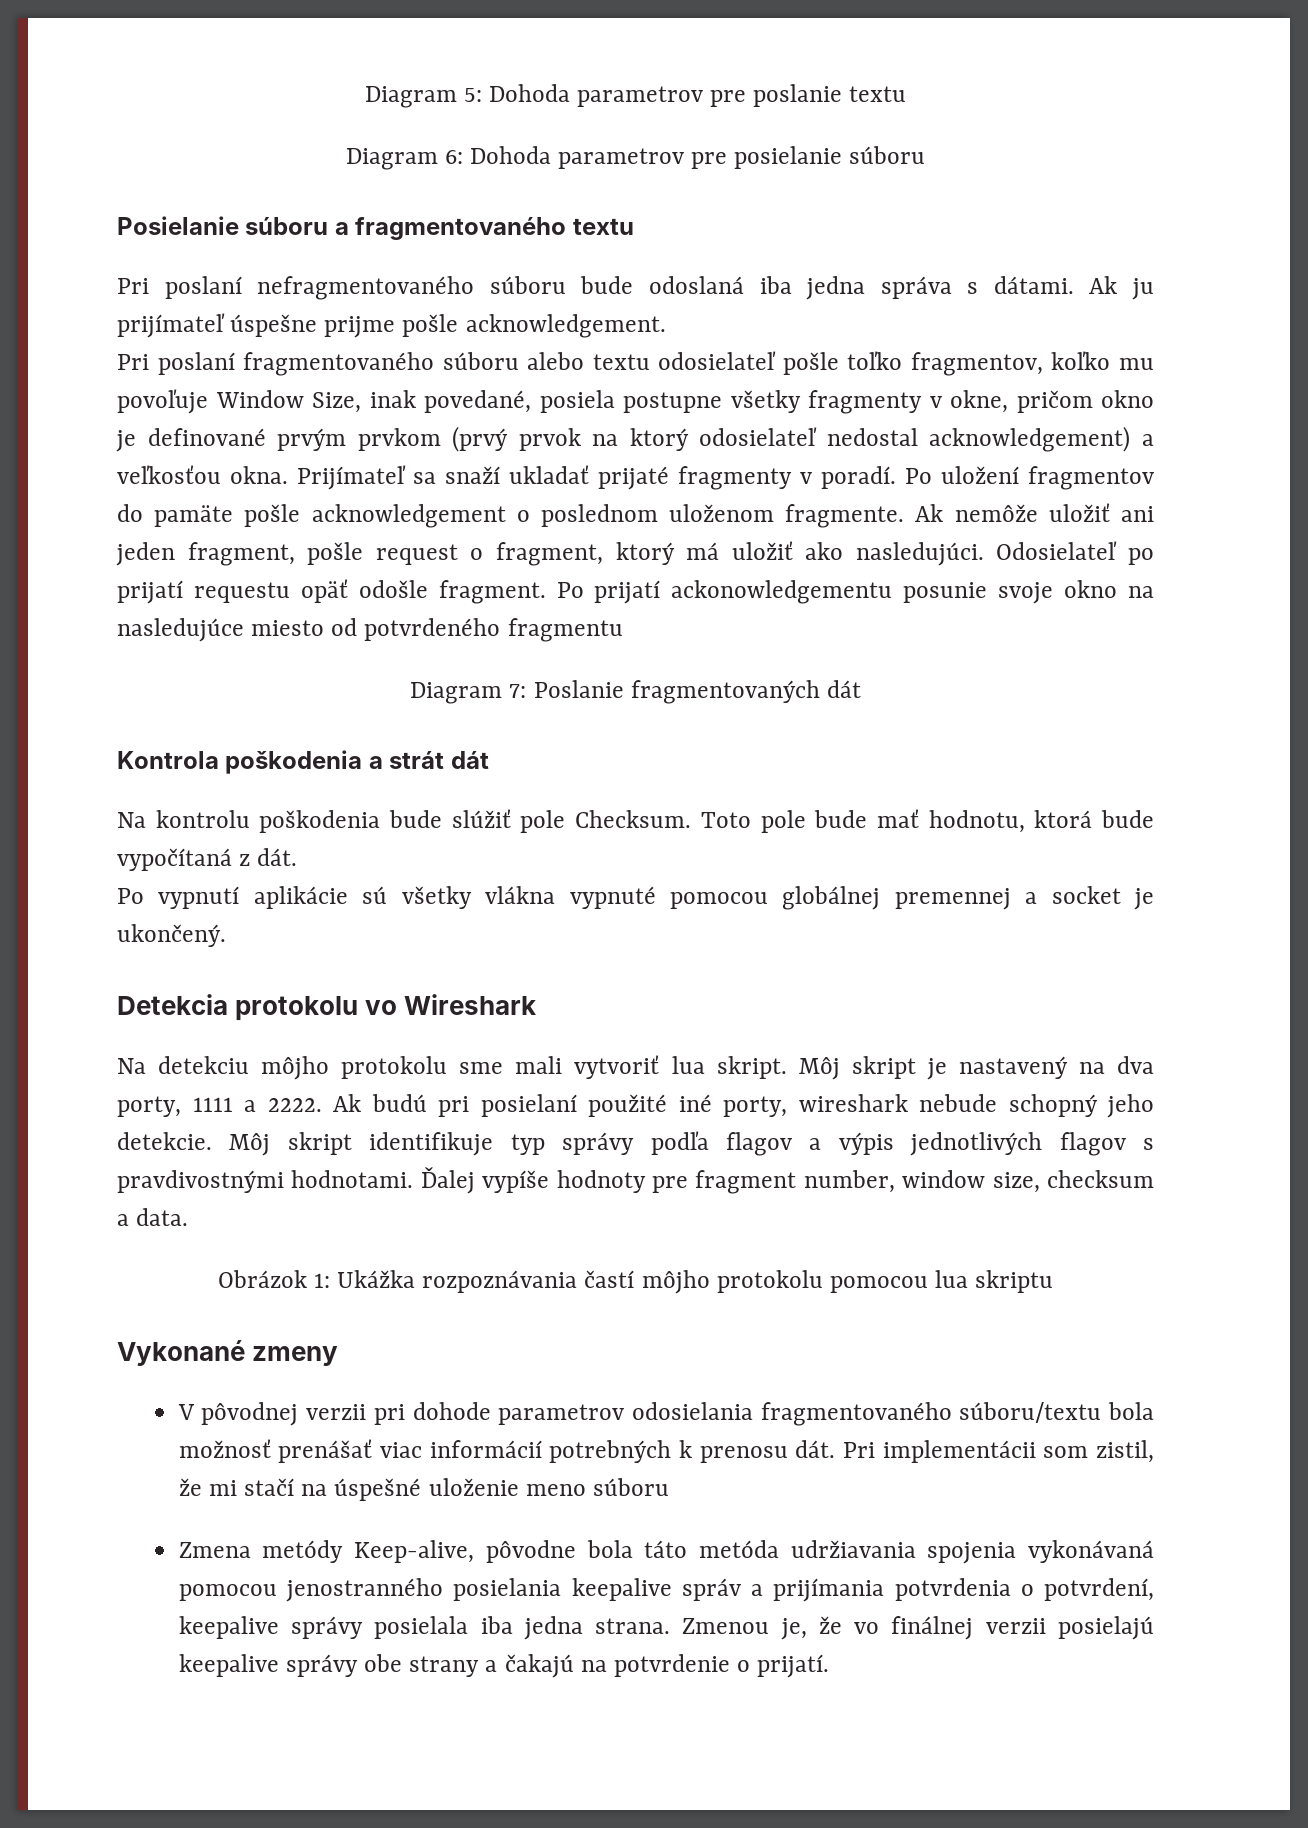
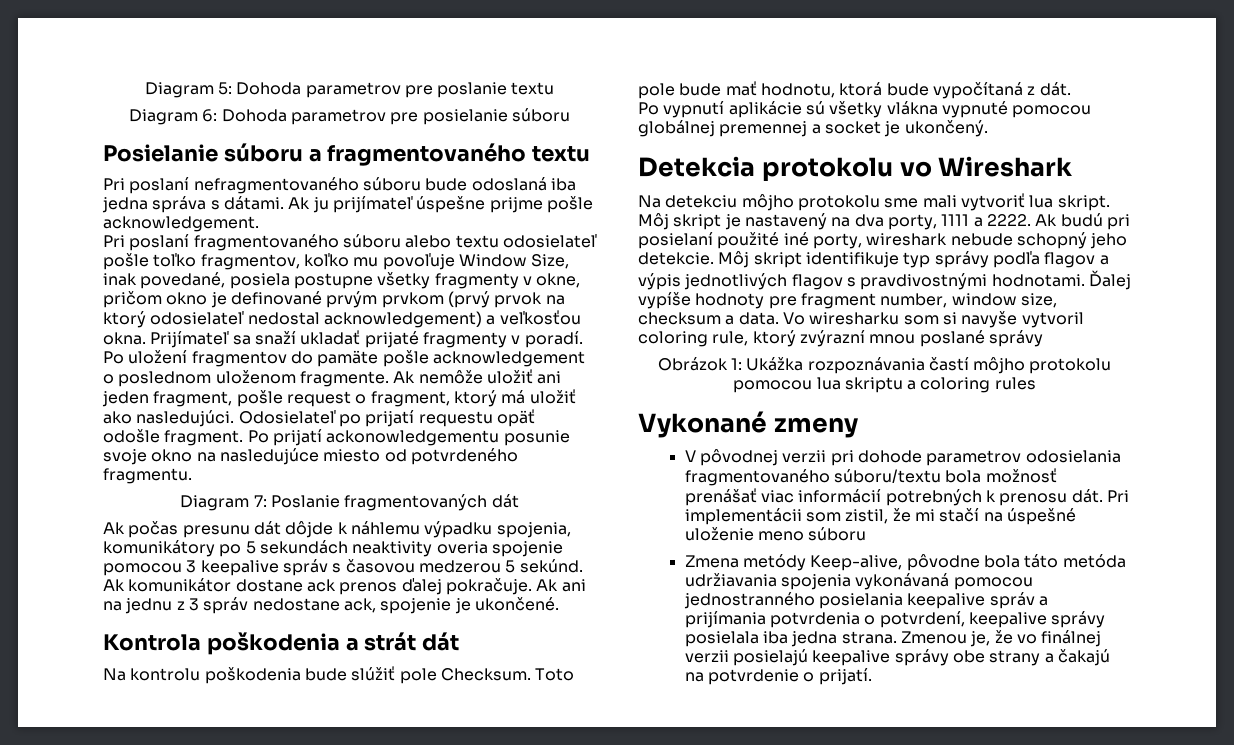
[507,618,623,642] fragmentu -> [103,468,192,484] fragmentu.
(861, 689) none -> [103,521,571,538] [103,540,563,557] [103,559,583,576] [103,578,586,595] [103,597,559,614] // Ak počas presunu dát dôjde k náhlemu výpadku spojenia, komunikátory po 5 sekundách neaktivity overia spojenie pomocou 3 keepalive správ s časovou medzerou 5 sekúnd. Ak komunikátor dostane ack prenos ďalej pokračuje. Ak ani na jednu z 3 správ nedostane ack, spojenie je ukončené.
(189, 1217) none -> [782,311,1084,328] [638,330,1043,347] Vo wiresharku som si navyše vytvoril coloring rule, ktorý zvýrazní mnou poslané správy
(1054, 1281) none -> [907,377,1036,393] a coloring rules
[286,1578,444,1602] jenostranného -> [683,592,815,609] jednostranného

